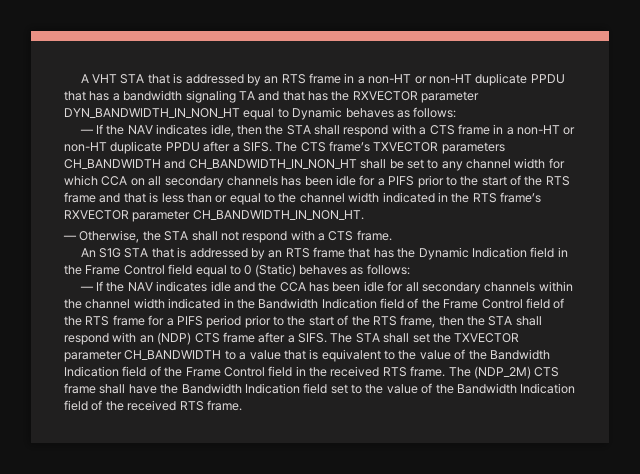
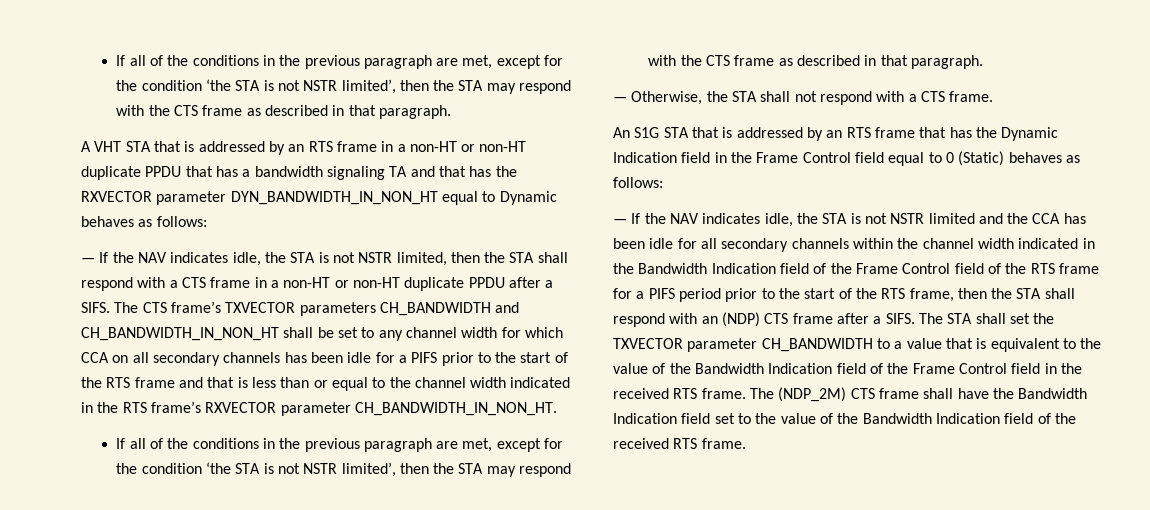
(80, 78) none -> [116,55,564,69] [116,79,572,94] [116,105,451,119] If all of the conditions in the previous paragraph are met, except for the condition ‘the STA is not NSTR limited’, then the STA may respond with the CTS frame as described in that paragraph. //
(234, 130) none -> [264,252,447,266] the STA is not NSTR limited,
(364, 215) none -> [116,438,564,452] [116,462,572,477] [648,55,983,69] // If all of the conditions in the previous paragraph are met, except for the condition ‘the STA is not NSTR limited’, then the STA may respond with the CTS frame as described in that paragraph.
[210,281,231,292] idle -> [764,213,975,227] idle, the STA is not NSTR limited

